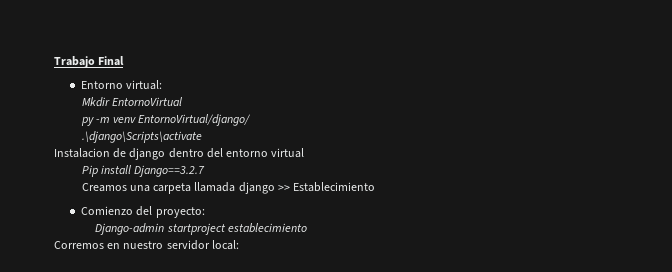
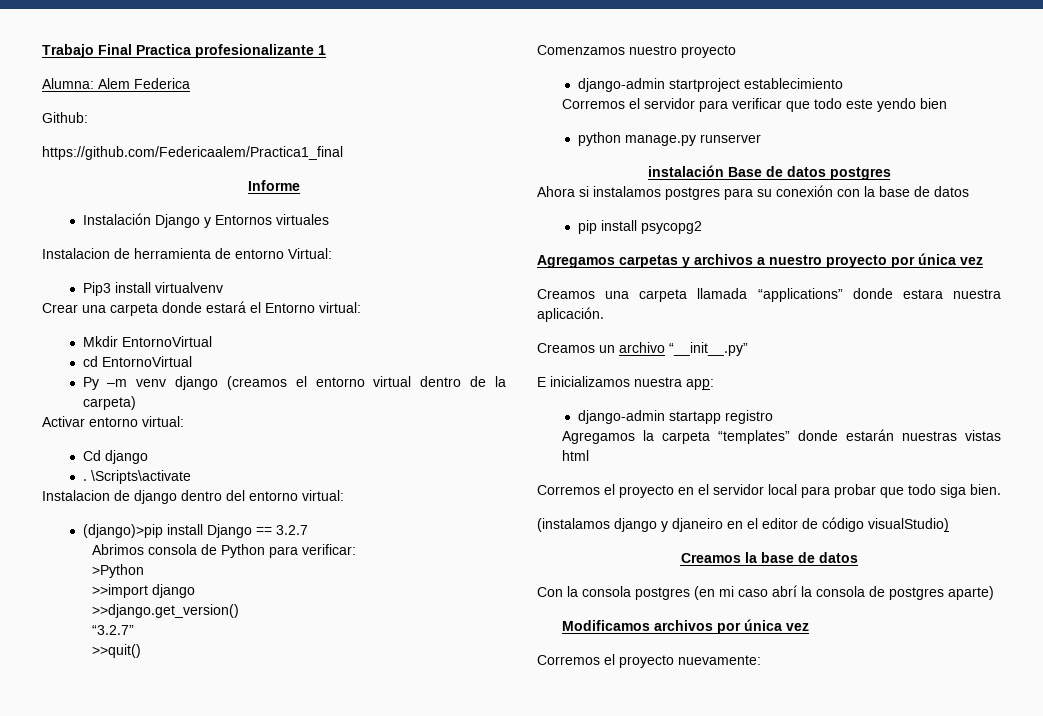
[81,80,163,90] [81,97,182,107] [80,114,251,126] [81,131,202,143] // Entorno virtual: // Mkdir EntornoVirtual // py -m venv EntornoVirtual/django/ // .\django\Scripts\activate -> [136,44,326,58] [42,78,190,89] [42,112,88,123] [42,146,343,160] [248,180,300,191] [82,213,329,228] [42,248,332,259] [82,282,223,296] [42,301,361,316] [82,336,212,347] [82,356,192,367] [82,376,507,390] [82,396,136,410] [42,416,184,427] [82,450,148,464] [82,470,191,484] Practica profesionalizante 1 // Alumna: Alem Federica // Github: // https://github.com/Federicaalem/Practica1_final // Informe // Instalación Django y Entornos virtuales // Instalacion de herramienta de entorno Virtual: // Pip3 install virtualvenv // Crear una carpeta donde estará el Entorno virtual: // Mkdir EntornoVirtual // cd EntornoVirtual // Py –m venv django (creamos el entorno virtual dentro de la carpeta) // Activar entorno virtual: // Cd django // . \Scripts\activate
[271,148,305,158] [81,165,206,177] [81,182,376,194] [81,206,205,218] [95,223,307,235] [54,240,239,250] virtual // Pip install Django==3.2.7 // Creamos una carpeta llamada django >> Establecimiento // Comienzo del proyecto: // Django-admin startproject establecimiento // Corremos en nuestro servidor local: -> [302,490,344,501] [82,524,308,538] [92,544,357,558] [92,564,145,578] [92,584,196,598] [92,604,240,618] [92,625,135,635] [92,644,142,658] [537,45,736,58] [577,78,843,92] [562,98,948,112] [577,132,761,146] [647,165,891,180] [537,185,969,200] [577,220,702,234] [537,253,983,268] [537,288,1001,302] [537,307,604,322] [537,342,748,356] [537,376,714,390] [577,410,773,424] [562,429,1001,444] [562,450,590,461] [537,484,1001,498] [537,517,949,532] [680,552,858,563] [537,585,994,600] [562,619,810,634] [537,654,761,668] virtual: // (django)>pip install Django == 3.2.7 // Abrimos consola de Python para verificar: // >Python // >>import django // >>django.get_version() // “3.2.7” // >>quit() // Comenzamos nuestro proyecto // django-admin startproject establecimiento // Corremos el servidor para verificar que todo este yendo bien // python manage.py runserver // instalación Base de datos postgres // Ahora si instalamos postgres para su conexión con la base de datos // pip install psycopg2 // Agregamos carpetas y archivos a nuestro proyecto por única vez // Creamos una carpeta llamada “applications” donde estara nuestra aplicación. // Creamos un archivo “__init__.py” // E inicializamos nuestra app: // django-admin startapp registro // Agregamos la carpeta “templates” donde estarán nuestras vistas html // Corremos el proyecto en el servidor local para probar que todo siga bien. // (instalamos django y djaneiro en el editor de código visualStudio) // Creamos la base de datos // Con la consola postgres (en mi caso abrí la consola de postgres aparte) // Modificamos archivos por única vez // Corremos el proyecto nuevamente:

